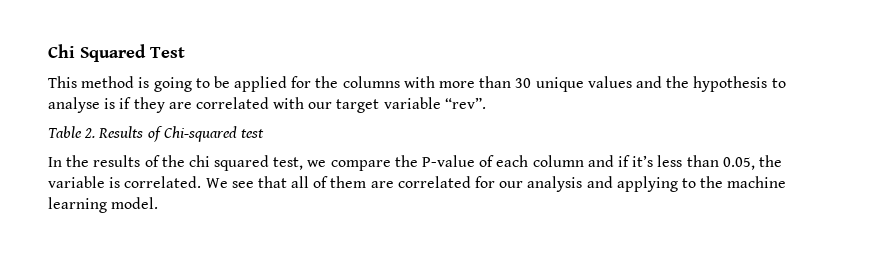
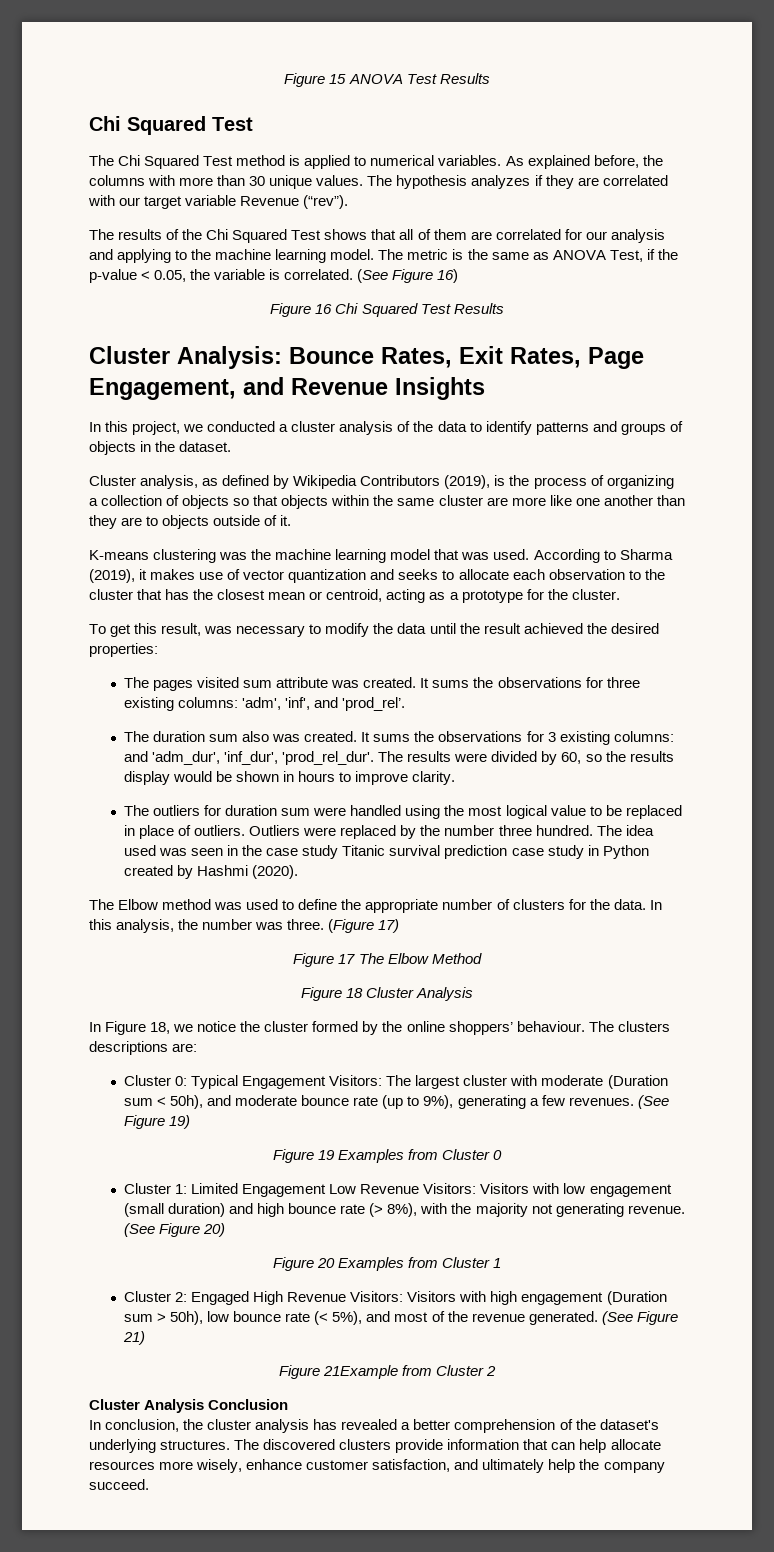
[48,44,185,62] [48,76,312,92] Chi Squared Test // This method is going to be applied for -> [284,73,490,87] [89,116,253,135] [89,155,639,169] Figure 15 ANOVA Test Results // Chi Squared Test // The Chi Squared Test method is applied to numerical variables. As explained before,
[587,76,786,92] [48,97,116,113] values and the hypothesis to analyse is -> [316,175,531,189] values. The hypothesis analyzes
[444,97,486,109] [48,126,264,142] [48,155,782,171] [48,176,254,188] “rev”. // Table 2. Results of Chi-squared test // In the results of the chi squared test, we compare the P-value of each column and if it’s less than 0.05, the variable is correlated. We see -> [240,195,349,209] [89,229,368,243] Revenue (“rev”). // The results of the Chi Squared Test shows
(159, 203) none -> [378,249,678,262] [89,269,459,283] [270,303,504,317] [89,346,644,369] [89,377,485,400] [89,421,683,435] [89,441,232,455] [89,475,674,489] [89,495,685,509] [89,515,292,529] [89,549,673,563] [89,569,665,583] [89,589,620,603] [89,623,659,637] [89,643,158,657] [124,677,640,691] [124,697,406,711] [124,731,674,745] [124,751,674,765] [124,771,456,785] [124,805,682,819] [124,825,654,839] [124,845,649,859] [124,865,299,879] [89,899,662,913] [89,919,400,933] [293,953,482,967] [300,987,474,1001] [89,1021,670,1035] [89,1041,198,1055] [124,1075,668,1089] [124,1095,669,1109] [124,1115,191,1129] [272,1149,503,1163] [124,1183,672,1197] [124,1203,685,1217] [124,1223,226,1237] [272,1257,502,1271] [124,1291,667,1305] [124,1311,678,1325] [123,1331,146,1345] [278,1365,497,1379] [89,1399,289,1413] [89,1419,659,1433] [89,1439,661,1453] [89,1459,665,1473] [89,1479,149,1490] The metric is the same as ANOVA Test, if the p-value < 0.05, the variable is correlated. (See Figure 16) // Figure 16 Chi Squared Test Results // Cluster Analysis: Bounce Rates, Exit Rates, Page Engagement, and Revenue Insights // In this project, we conducted a cluster analysis of the data to identify patterns and groups of objects in the dataset. // Cluster analysis, as defined by Wikipedia Contributors (2019), is the process of organizing a collection of objects so that objects within the same cluster are more like one another than they are to objects outside of it. // K-means clustering was the machine learning model that was used. According to Sharma (2019), it makes use of vector quantization and seeks to allocate each observation to the cluster that has the closest mean or centroid, acting as a prototype for the cluster. // To get this result, was necessary to modify the data until the result achieved the desired properties: // The pages visited sum attribute was created. It sums the observations for three existing columns: 'adm', 'inf', and 'prod_rel’. // The duration sum also was created. It sums the observations for 3 existing columns: and 'adm_dur', 'inf_dur', 'prod_rel_dur'. The results were divided by 60, so the results display would be shown in hours to improve clarity. // The outliers for duration sum were handled using the most logical value to be replaced in place of outliers. Outliers were replaced by the number three hundred. The idea used was seen in the case study Titanic survival prediction case study in Python created by Hashmi (2020). // The Elbow method was used to define the appropriate number of clusters for the data. In this analysis, the number was three. (Figure 17) // Figure 17 The Elbow Method // Figure 18 Cluster Analysis // In Figure 18, we notice the cluster formed by the online shoppers’ behaviour. The clusters descriptions are: // Cluster 0: Typical Engagement Visitors: The largest cluster with moderate (Duration sum < 50h), and moderate bounce rate (up to 9%), generating a few revenues. (See Figure 19) // Figure 19 Examples from Cluster 0 // Cluster 1: Limited Engagement Low Revenue Visitors: Visitors with low engagement (small duration) and high bounce rate (> 8%), with the majority not generating revenue. (See Figure 20) // Figure 20 Examples from Cluster 1 // Cluster 2: Engaged High Revenue Visitors: Visitors with high engagement (Duration sum > 50h), low bounce rate (< 5%), and most of the revenue generated. (See Figure 21) // Figure 21Example from Cluster 2 // Cluster Analysis Conclusion // In conclusion, the cluster analysis has revealed a better comprehension of the dataset's underlying structures. The discovered clusters provide information that can help allocate resources more wisely, enhance customer satisfaction, and ultimately help the company succeed.

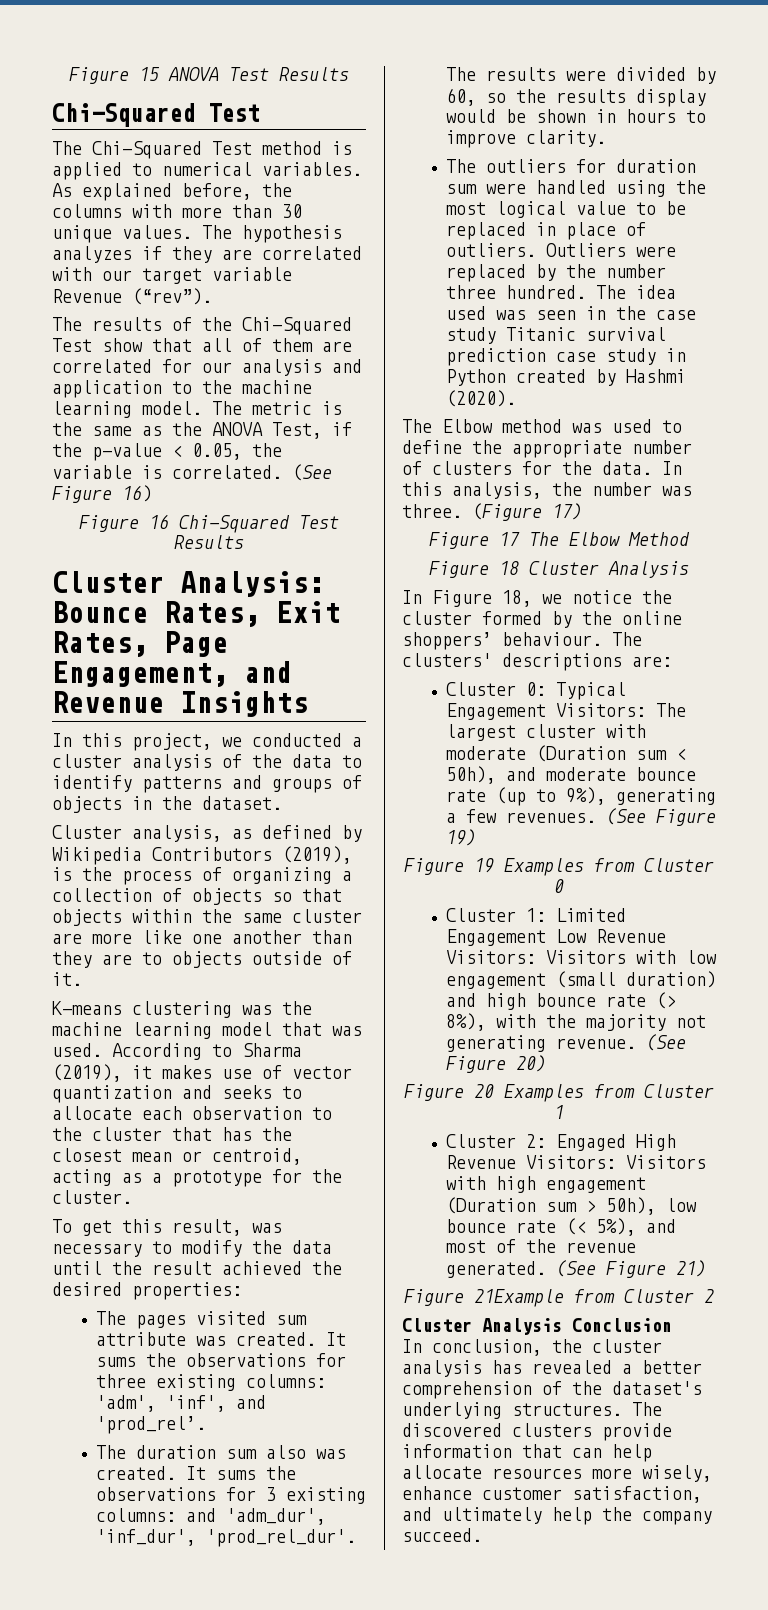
[89,116,206,135] Chi Squared -> [52,103,195,127] Chi-Squared
[118,155,200,169] Chi Squared -> [92,141,202,159] Chi-Squared
[206,229,368,243] Chi Squared Test shows -> [242,317,352,335] [52,338,143,352] Chi-Squared Test show
[117,249,172,263] applying -> [52,380,162,398] application
(549, 256) none -> [172,422,202,436] the
[335,303,418,317] Chi Squared -> [179,515,290,533] Chi-Squared
[617,1021,670,1032] clusters -> [402,653,492,667] clusters'

